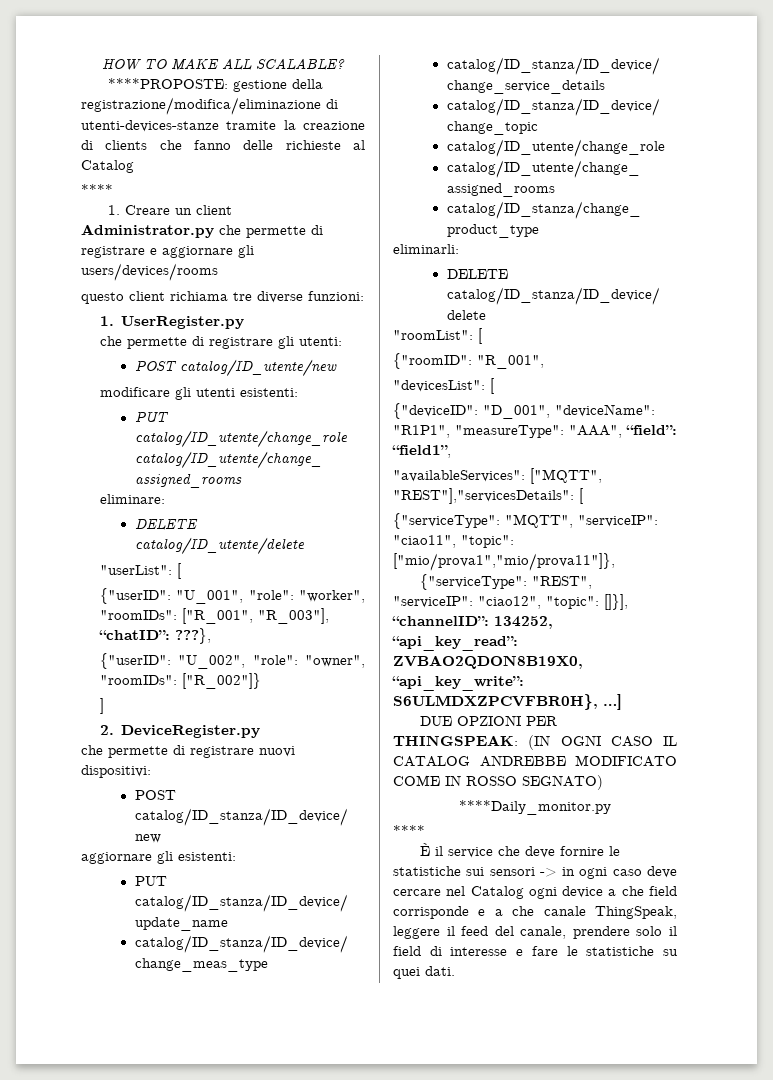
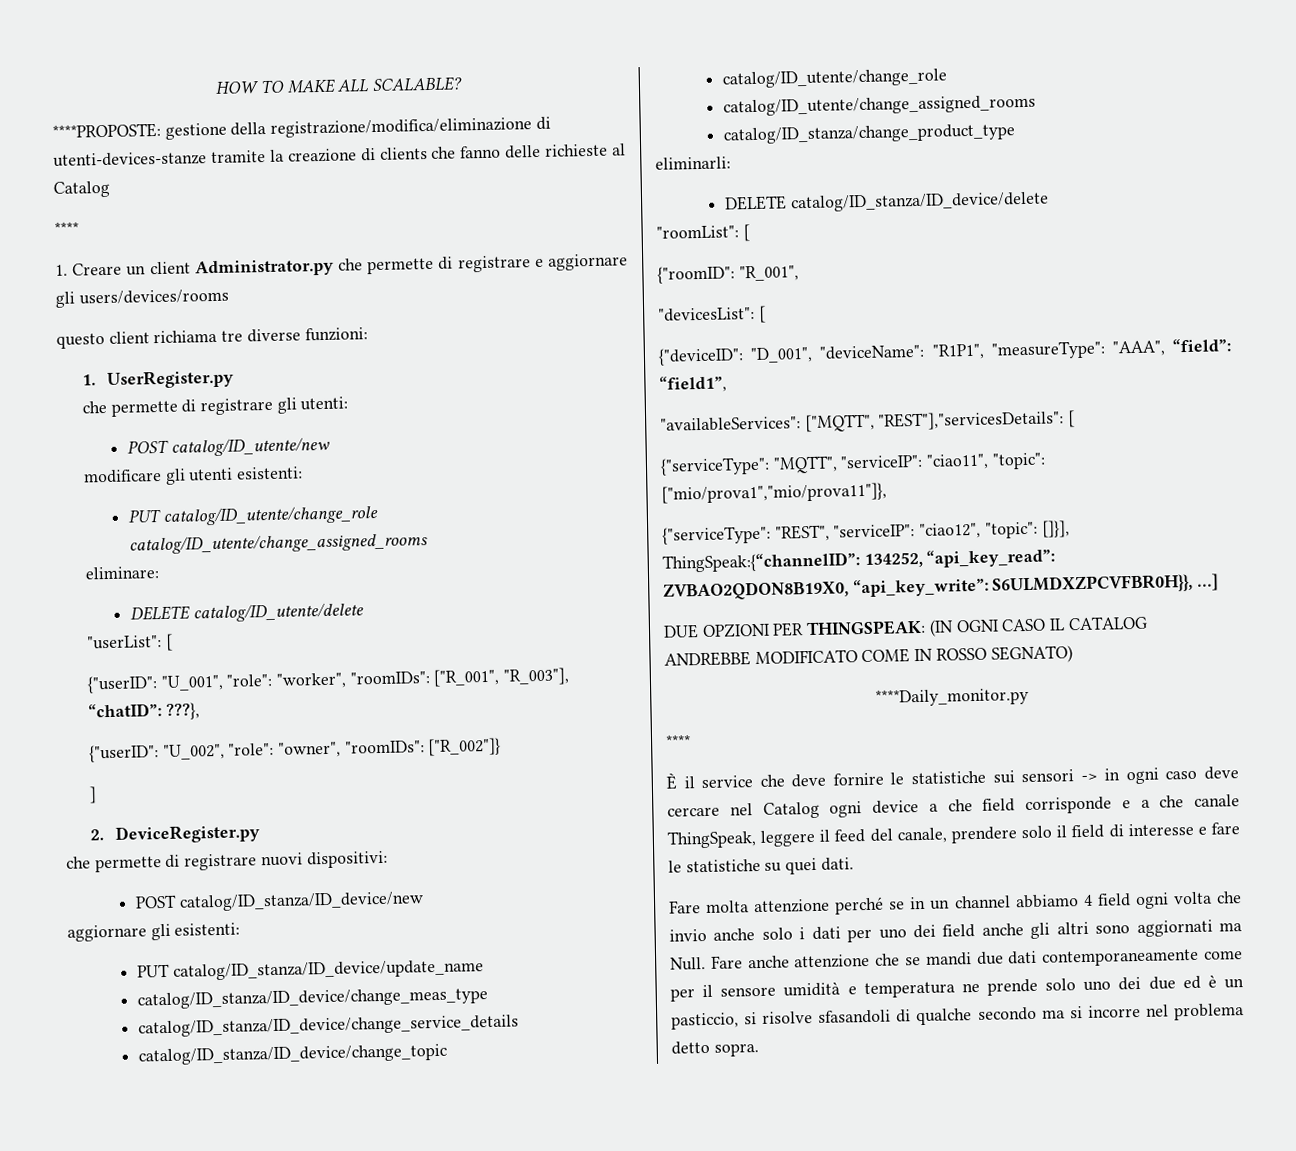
[392,616,489,626] “channelID”: -> [662,552,860,573] ThingSpeak:{“channelID”:
[393,694,598,710] S6ULMDXZPCVFBR0H}, -> [992,573,1194,595] S6ULMDXZPCVFBR0H}},
(455, 971) none -> [669,891,1243,915] [669,919,1242,943] [670,948,1243,971] [670,974,1244,1002] [671,1003,1244,1030] [671,1040,759,1057] // Fare molta attenzione perché se in un channel abbiamo 4 field ogni volta che invio anche solo i dati per uno dei field anche gli altri sono aggiornati ma Null. Fare anche attenzione che se mandi due dati contemporaneamente come per il sensore umidità e temperatura ne prende solo uno dei due ed è un pasticcio, si risolve sfasandoli di qualche secondo ma si incorre nel problema detto sopra.

